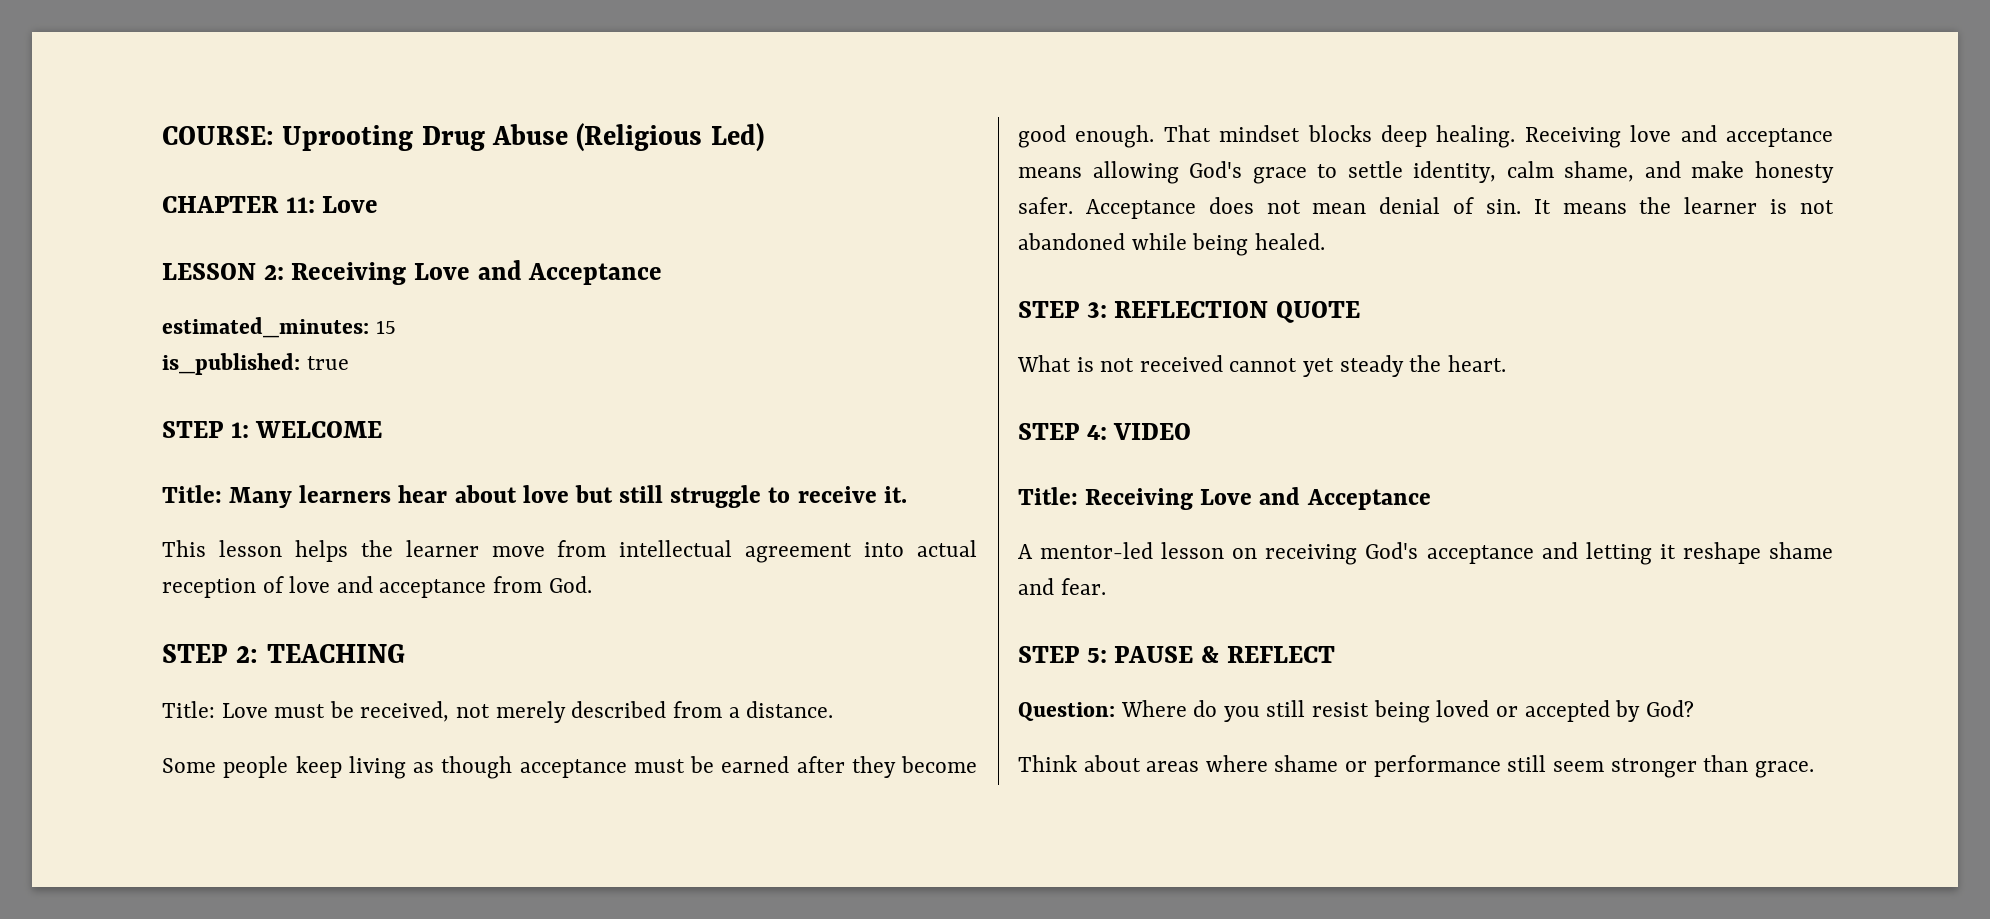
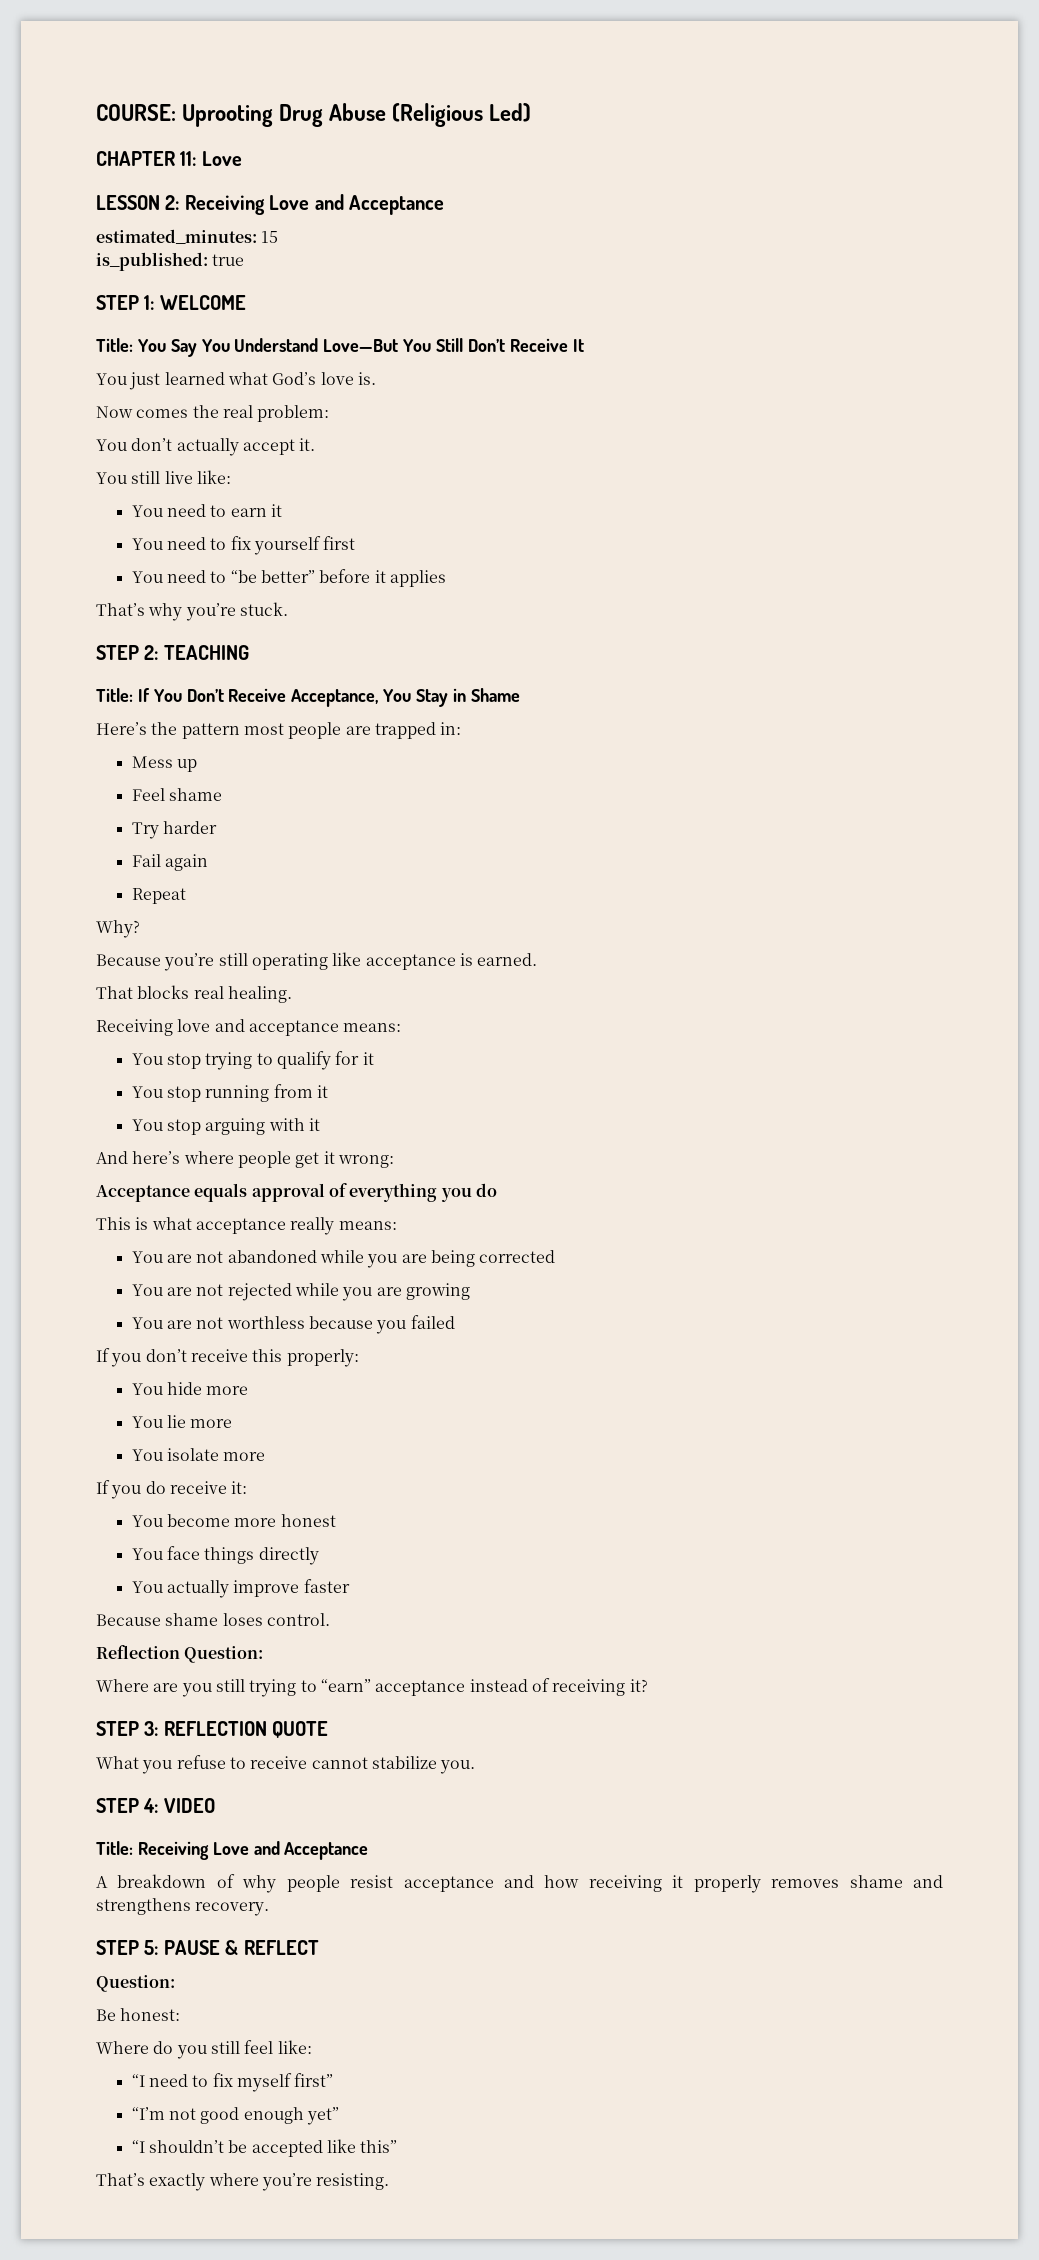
[229,485,907,508] [162,540,977,563] [162,576,592,598] [162,644,405,663] [162,701,834,723] [162,756,977,779] [1018,125,1427,148] Many learners hear about love but still struggle to receive it. // This lesson helps the learner move from intellectual agreement into actual reception of love and acceptance from God. // STEP 2: TEACHING // Title: Love must be received, not merely described from a distance. // Some people keep living as though acceptance must be earned after they become good enough. That mindset blocks deep -> [137,338,584,357] [96,372,376,390] [96,405,330,422] [96,438,316,456] [96,470,231,484] [131,504,283,517] [131,536,356,555] [131,569,446,587] [96,602,288,621] [96,645,249,660] [96,688,520,707] [96,722,462,739] [131,756,198,772] [131,788,223,801] [131,821,218,839] [131,854,209,871] [131,888,186,904] [96,920,140,938] [96,952,538,971] [96,985,224,999] You Say You Understand Love—But You Still Don’t Receive It // You just learned what God’s love is. // Now comes the real problem: // You don’t actually accept it. // You still live like: // You need to earn it // You need to fix yourself first // You need to “be better” before it applies // That’s why you’re stuck. // STEP 2: TEACHING // Title: If You Don’t Receive Acceptance, You Stay in Shame // Here’s the pattern most people are trapped in: // Mess up // Feel shame // Try harder // Fail again // Repeat // Why? // Because you’re still operating like acceptance is earned. // That blocks real
(1516, 136) none -> (292, 994) //
[1018,161,1834,184] [1018,197,1834,219] [1018,233,1325,256] means allowing God's grace to settle identity, calm shame, and make honesty safer. Acceptance does not mean denial of sin. It means the learner is not abandoned while being healed. -> [343,1023,402,1032] [131,1051,374,1070] [131,1084,329,1102] [131,1118,321,1135] [96,1151,394,1168] [96,1183,497,1202] [96,1217,397,1235] [131,1250,556,1268] [131,1283,470,1301] [131,1315,455,1334] [96,1348,359,1367] [131,1382,249,1395] [131,1415,233,1428] [131,1448,266,1461] [96,1480,248,1499] [131,1514,336,1527] [131,1546,319,1565] [131,1579,350,1598] [96,1613,330,1626] [96,1645,264,1663] [96,1678,648,1697] means: // You stop trying to qualify for it // You stop running from it // You stop arguing with it // And here’s where people get it wrong: // Acceptance equals approval of everything you do // This is what acceptance really means: // You are not abandoned while you are being corrected // You are not rejected while you are growing // You are not worthless because you failed // If you don’t receive this properly: // You hide more // You lie more // You isolate more // If you do receive it: // You become more honest // You face things directly // You actually improve faster // Because shame loses control. // Reflection Question: // Where are you still trying to “earn” acceptance instead of receiving it?
[1076,355,1506,377] is not received cannot yet steady the heart. -> [142,1755,476,1774] you refuse to receive cannot stabilize you.
[1040,542,1833,565] [1018,578,1106,595] mentor-led lesson on receiving God's acceptance and letting it reshape shame and fear. -> [117,1874,944,1893] [96,1898,270,1916] breakdown of why people resist acceptance and how receiving it properly removes shame and strengthens recovery.
(1115, 711) none -> [96,2008,181,2021] // Be honest: //
[1312,700,1694,723] [1018,755,1814,778] resist being loved or accepted by God? // Think about areas where shame or performance still seem stronger than grace. -> [244,2040,312,2054] [131,2073,334,2092] [131,2107,340,2125] [131,2139,398,2157] [96,2173,390,2191] feel like: // “I need to fix myself first” // “I’m not good enough yet” // “I shouldn’t be accepted like this” // That’s exactly where you’re resisting.

